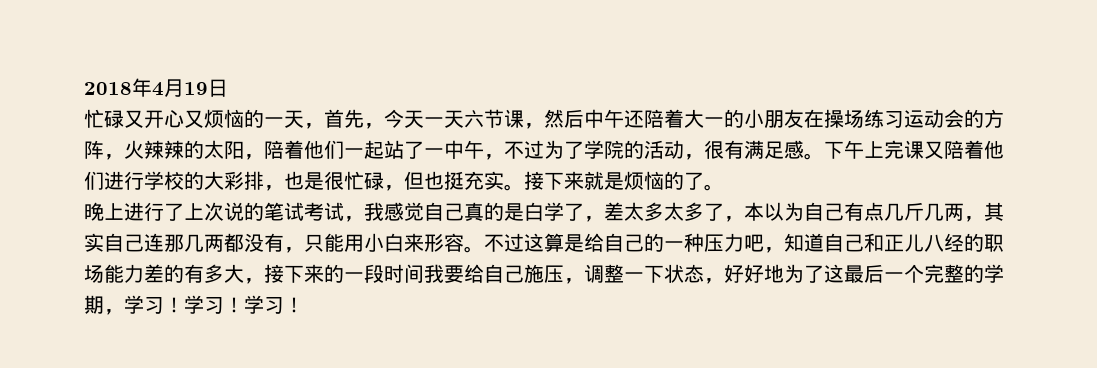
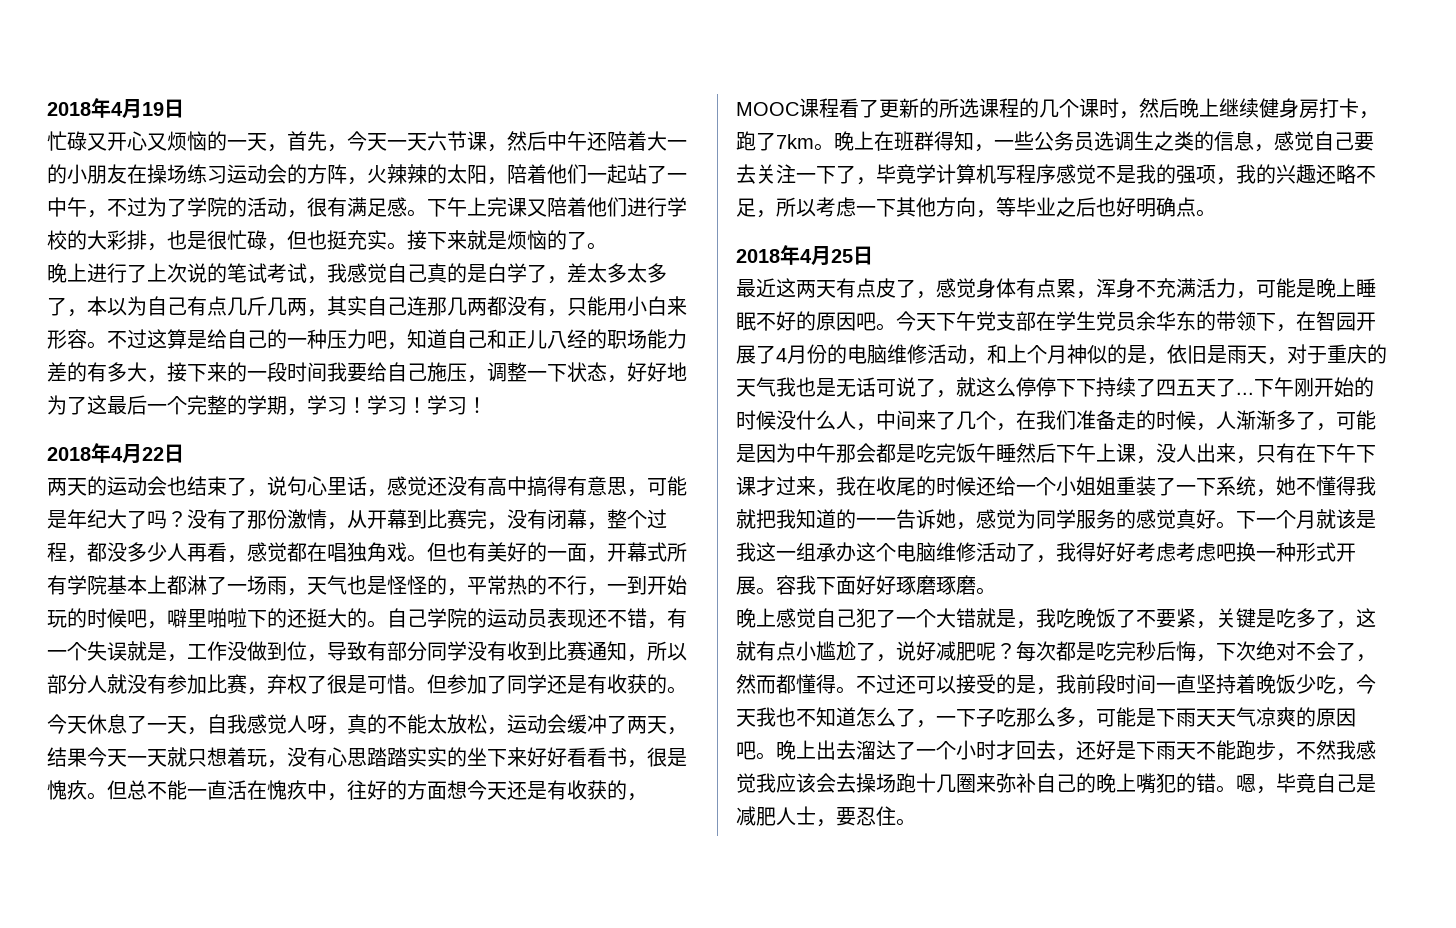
(304, 305) none -> [47,443,184,464] [47,476,687,497] [47,509,667,530] [47,542,687,563] [47,575,687,596] [47,608,687,629] [47,641,687,662] [47,674,687,695] [47,714,687,735] [47,747,687,768] [47,780,647,801] [736,98,1379,119] [736,131,1374,152] [736,164,1376,185] [736,197,1216,218] [736,245,873,266] [736,278,1376,299] [736,311,1376,332] [736,344,1387,365] [736,377,1374,398] [736,410,1376,431] [736,443,1376,464] [736,476,1376,497] [736,509,1376,530] [736,542,1356,563] [736,575,996,595] [736,608,1376,629] [736,641,1376,662] [736,674,1376,695] [736,707,1356,728] [736,740,1376,761] [736,773,1376,794] [736,806,916,827] // 2018年4月22日 // 两天的运动会也结束了，说句心里话，感觉还没有高中搞得有意思，可能是年纪大了吗？没有了那份激情，从开幕到比赛完，没有闭幕，整个过程，都没多少人再看，感觉都在唱独角戏。但也有美好的一面，开幕式所有学院基本上都淋了一场雨，天气也是怪怪的，平常热的不行，一到开始玩的时候吧，噼里啪啦下的还挺大的。自己学院的运动员表现还不错，有一个失误就是，工作没做到位，导致有部分同学没有收到比赛通知，所以部分人就没有参加比赛，弃权了很是可惜。但参加了同学还是有收获的。 // 今天休息了一天，自我感觉人呀，真的不能太放松，运动会缓冲了两天，结果今天一天就只想着玩，没有心思踏踏实实的坐下来好好看看书，很是愧疚。但总不能一直活在愧疚中，往好的方面想今天还是有收获的，MOOC课程看了更新的所选课程的几个课时，然后晚上继续健身房打卡，跑了7km。晚上在班群得知，一些公务员选调生之类的信息，感觉自己要去关注一下了，毕竟学计算机写程序感觉不是我的强项，我的兴趣还略不足，所以考虑一下其他方向，等毕业之后也好明确点。 // 2018年4月25日 // 最近这两天有点皮了，感觉身体有点累，浑身不充满活力，可能是晚上睡眠不好的原因吧。今天下午党支部在学生党员余华东的带领下，在智园开展了4月份的电脑维修活动，和上个月神似的是，依旧是雨天，对于重庆的天气我也是无话可说了，就这么停停下下持续了四五天了...下午刚开始的时候没什么人，中间来了几个，在我们准备走的时候，人渐渐多了，可能是因为中午那会都是吃完饭午睡然后下午上课，没人出来，只有在下午下课才过来，我在收尾的时候还给一个小姐姐重装了一下系统，她不懂得我就把我知道的一一告诉她，感觉为同学服务的感觉真好。下一个月就该是我这一组承办这个电脑维修活动了，我得好好考虑考虑吧换一种形式开展。容我下面好好琢磨琢磨。 // 晚上感觉自己犯了一个大错就是，我吃晚饭了不要紧，关键是吃多了，这就有点小尴尬了，说好减肥呢？每次都是吃完秒后悔，下次绝对不会了，然而都懂得。不过还可以接受的是，我前段时间一直坚持着晚饭少吃，今天我也不知道怎么了，一下子吃那么多，可能是下雨天天气凉爽的原因吧。晚上出去溜达了一个小时才回去，还好是下雨天不能跑步，不然我感觉我应该会去操场跑十几圈来弥补自己的晚上嘴犯的错。嗯，毕竟自己是减肥人士，要忍住。

